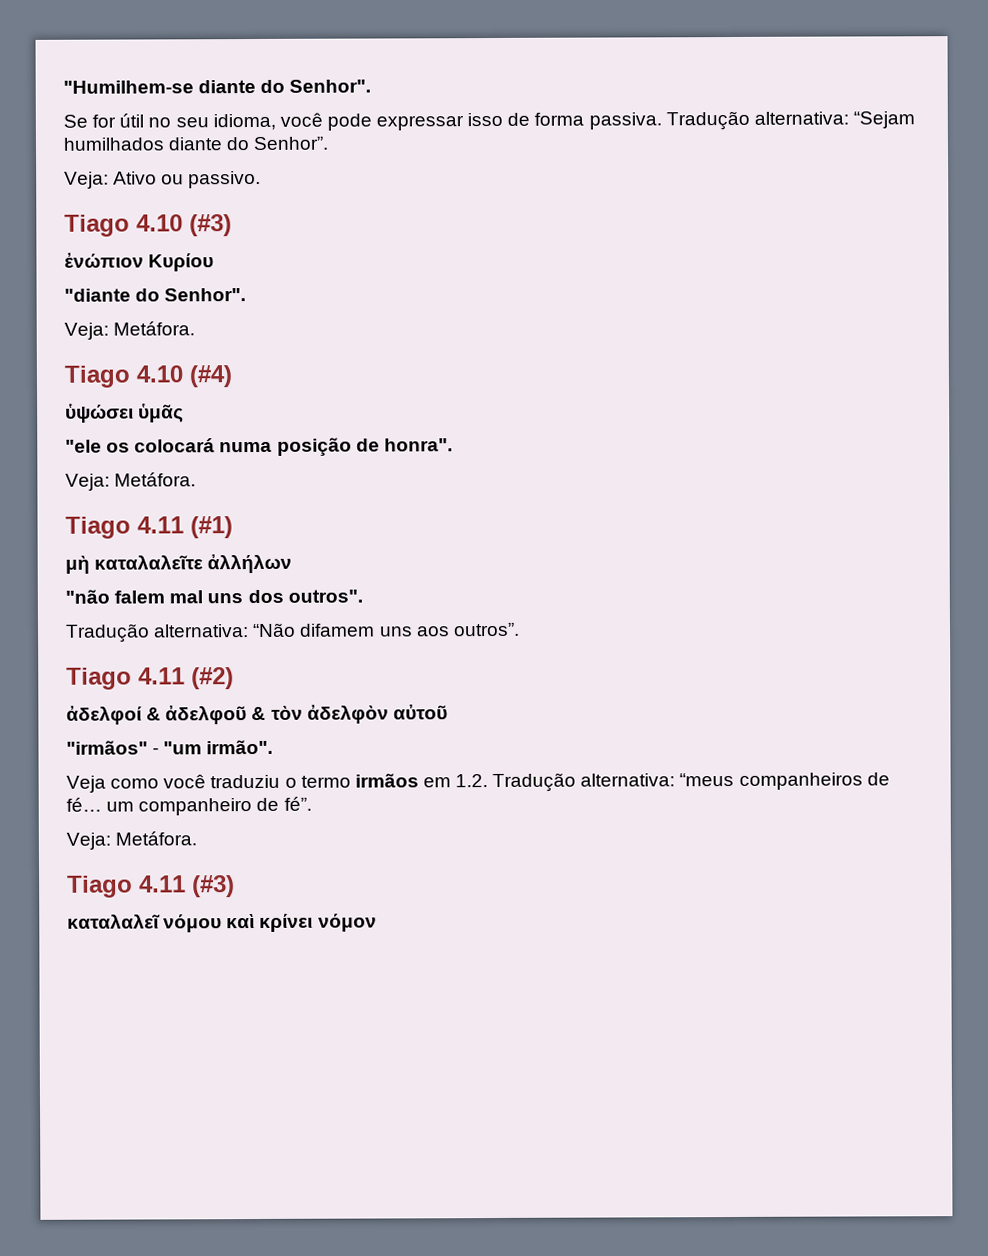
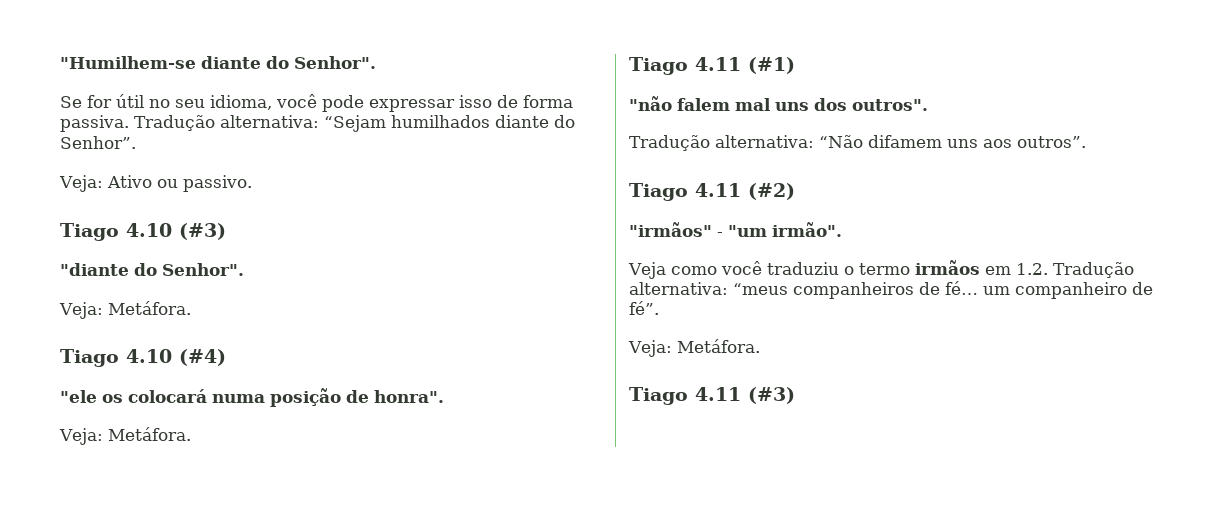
[64,252,215,272] // ἐνώπιον Κυρίου -> (226, 231) none
[65,403,185,423] // ὑψώσει ὑμᾶς -> (226, 357) none
[65,553,293,574] // μὴ καταλαλεῖτε ἀλλήλων -> (795, 65) none
[66,704,448,725] // ἀδελφοί & ἀδελφοῦ & τὸν ἀδελφὸν αὐτοῦ -> (795, 191) none
[67,913,377,933] // καταλαλεῖ νόμου καὶ κρίνει νόμον -> (795, 395) none

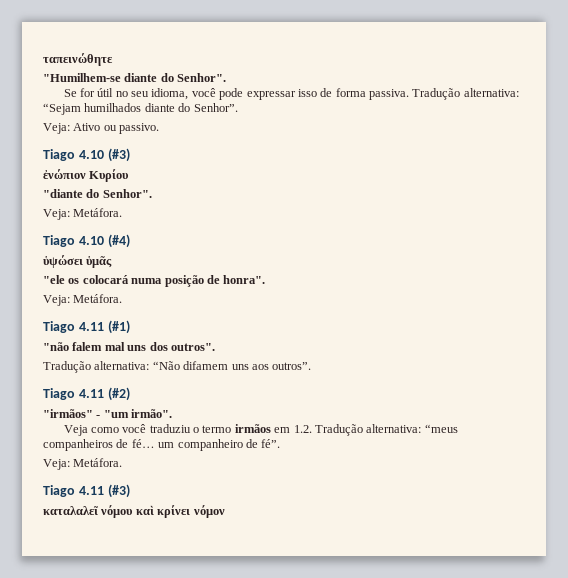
(60, 62) none -> [43,53,113,66] ταπεινώθητε //
(226, 231) none -> [43,169,130,182] // ἐνώπιον Κυρίου
(226, 357) none -> [43,255,113,268] // ὑψώσει ὑμᾶς
(795, 395) none -> [43,505,225,518] // καταλαλεῖ νόμου καὶ κρίνει νόμον

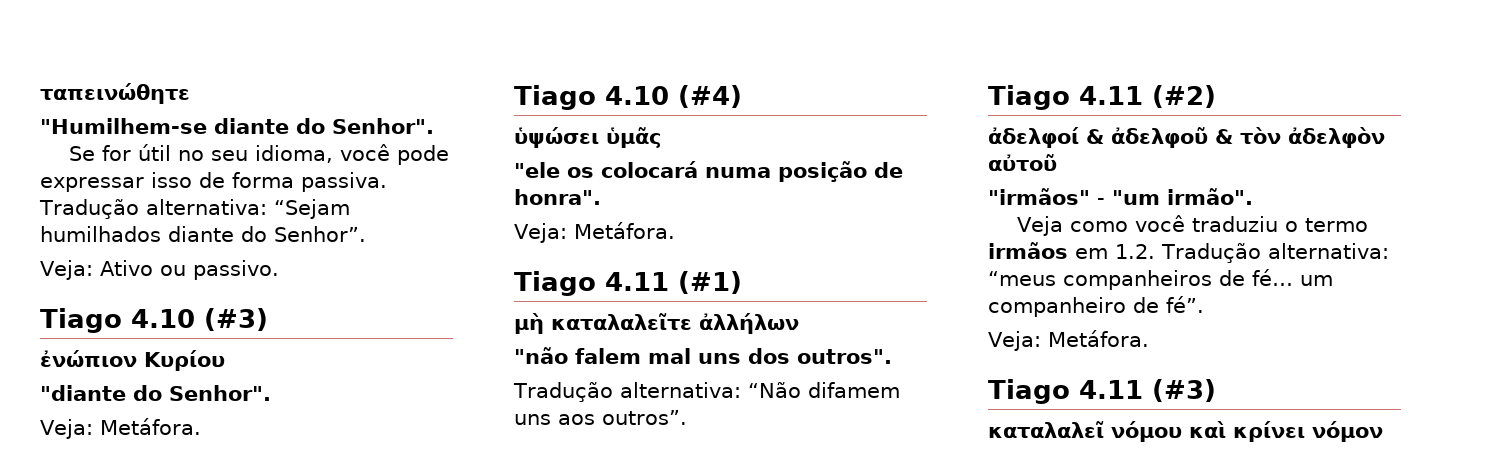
(130, 327) none -> [514,313,799,334] // μὴ καταλαλεῖτε ἀλλήλων
(130, 394) none -> [988,127,1385,148] [988,154,1057,172] // ἀδελφοί & ἀδελφοῦ & τὸν ἀδελφὸν αὐτοῦ

